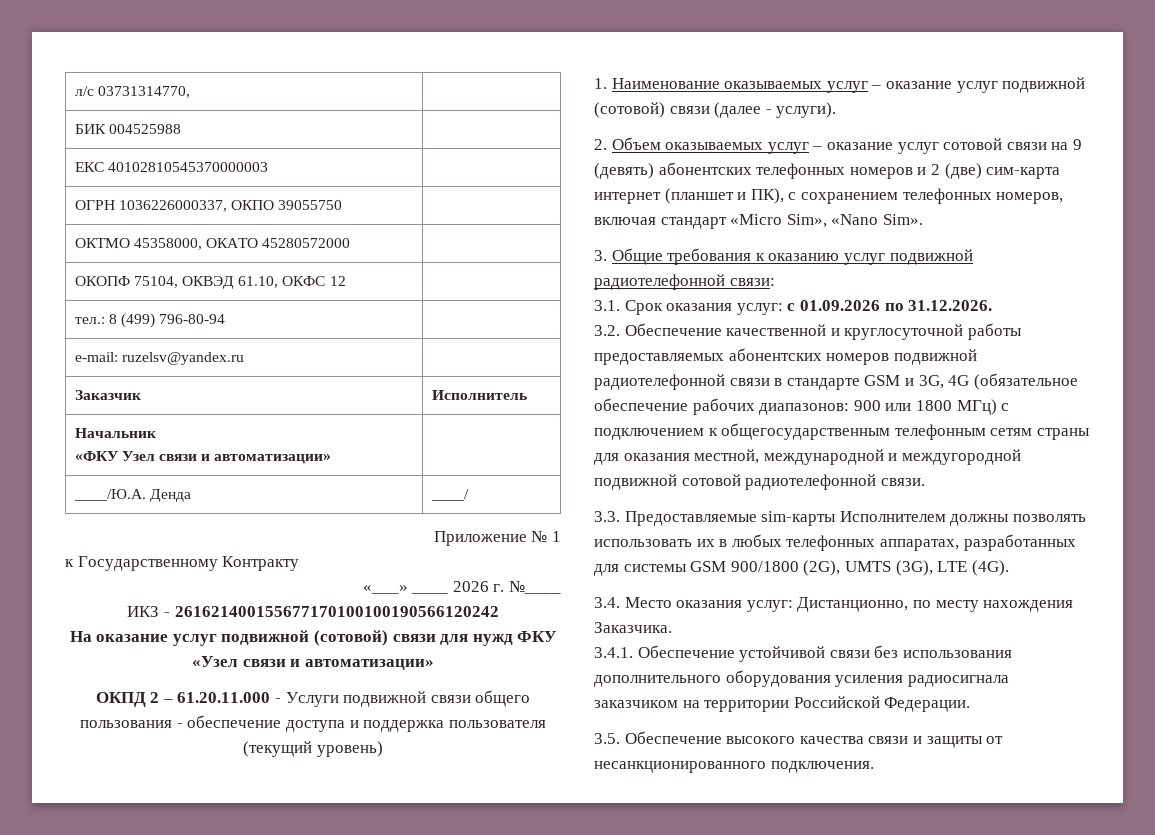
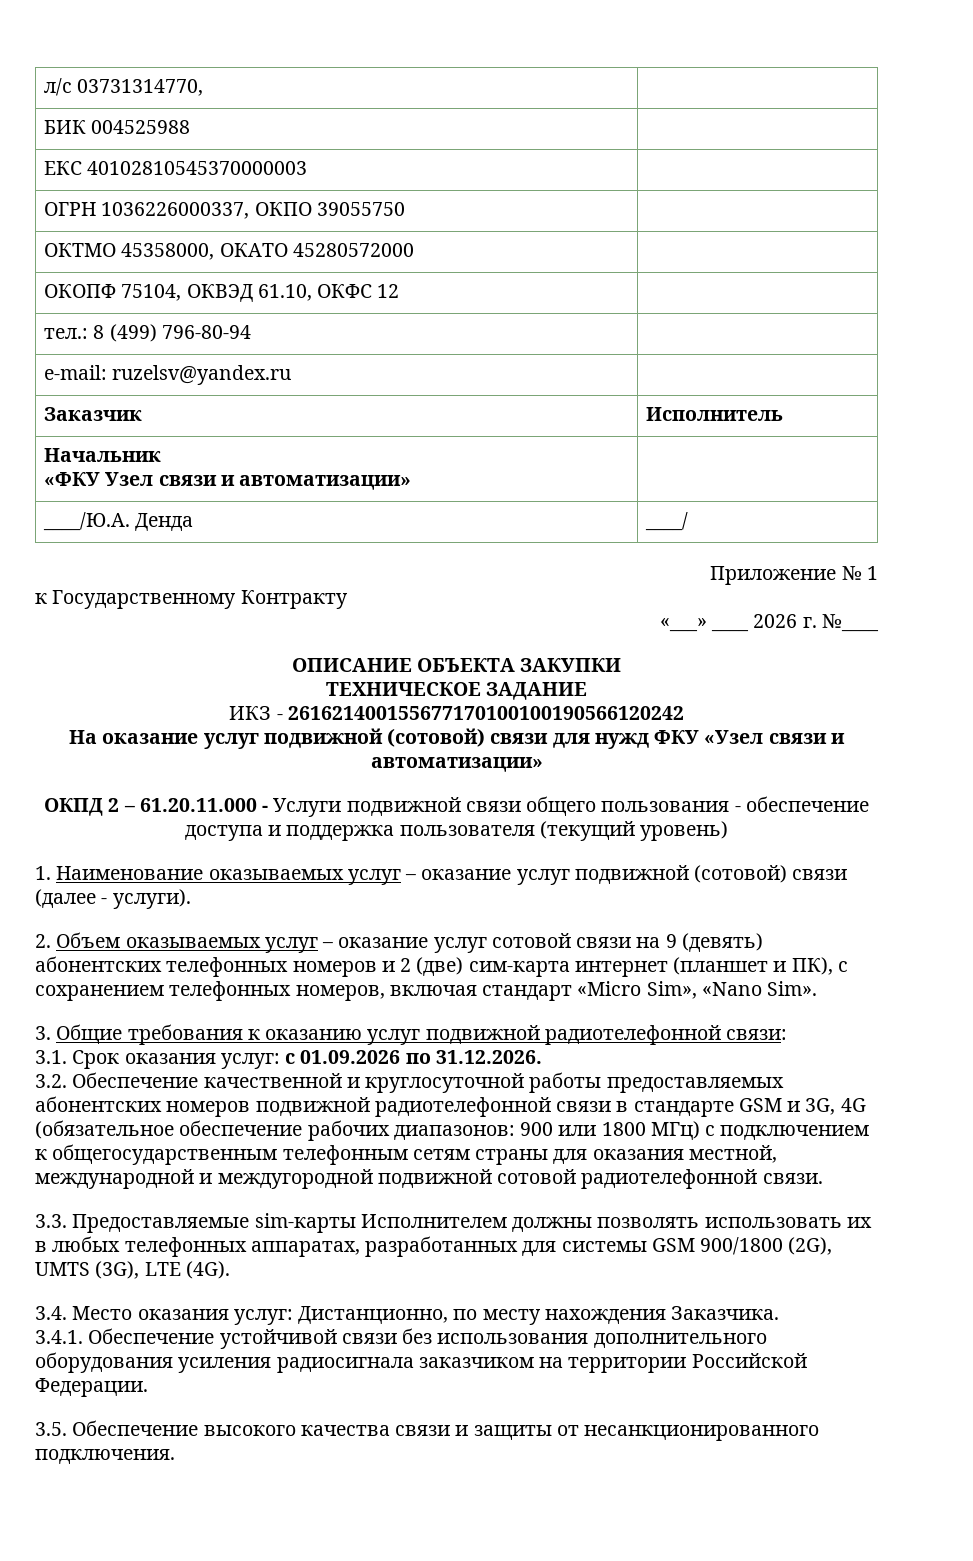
(561, 587) none -> [291,658,622,672] [325,682,588,700] // ОПИСАНИЕ ОБЪЕКТА ЗАКУПКИ // ТЕХНИЧЕСКОЕ ЗАДАНИЕ

